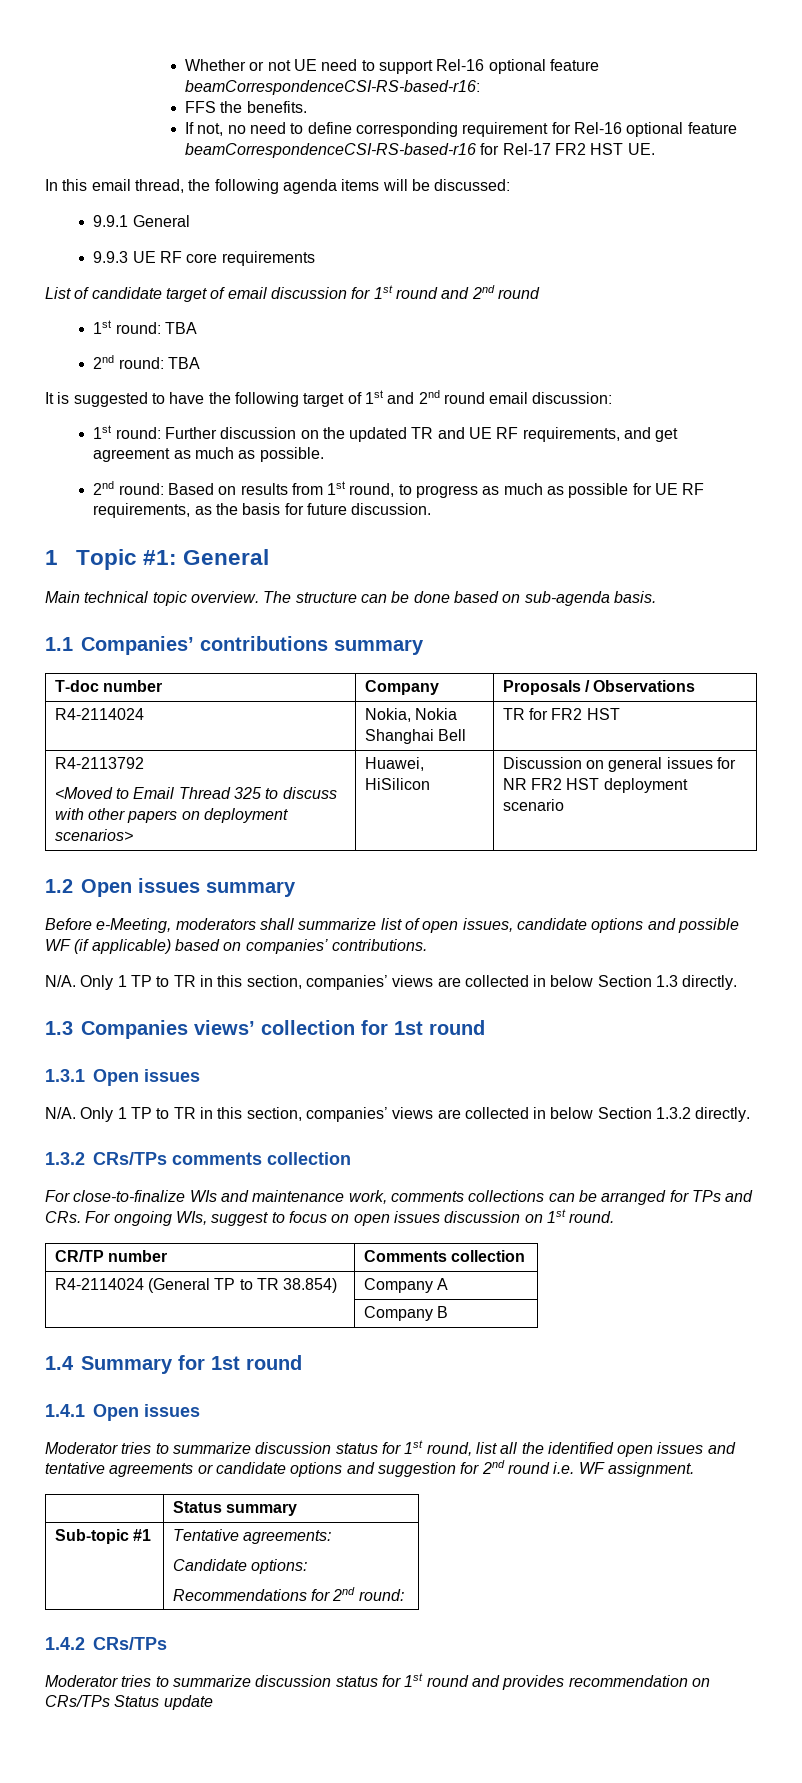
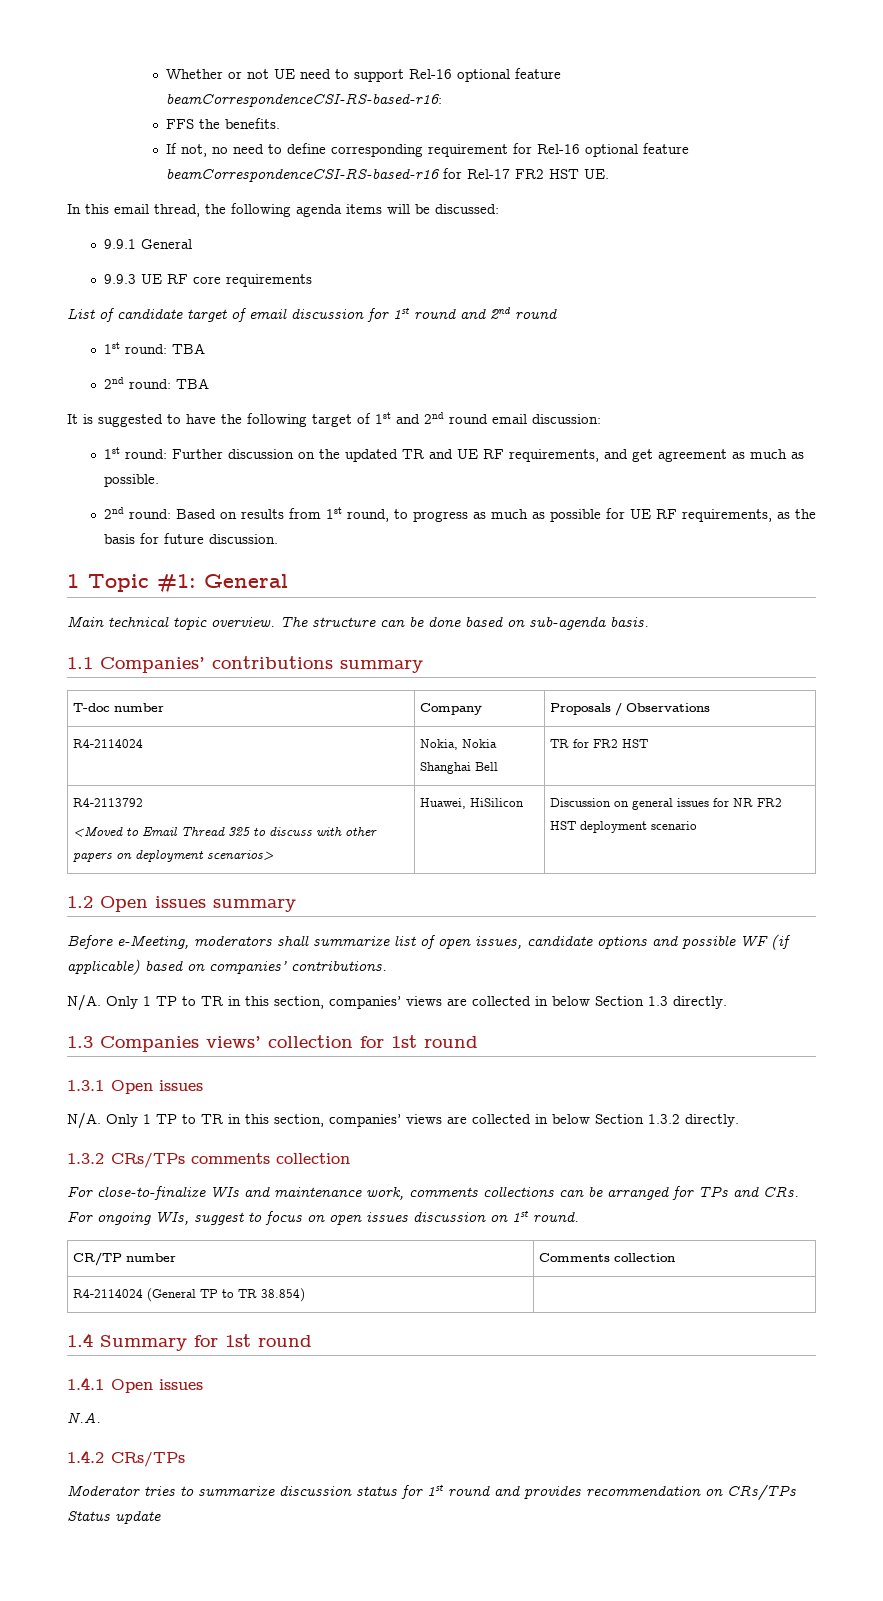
[363,1278,449,1293] [363,1306,449,1321] Company A // | Company B -> (306, 1295) none
[45,1440,736,1457] [45,1460,694,1477] [172,1501,298,1516] [54,1529,152,1544] [172,1529,332,1544] [172,1559,308,1574] [172,1587,404,1601] Moderator tries to summarize discussion status for 1st round, list all the identified open issues and tentative agreements or candidate options and suggestion for 2nd round i.e. WF assignment. // | Status summary // Sub-topic #1 | Tentative agreements: // Candidate options: // Recommendations for 2nd round: -> [67,1412,101,1423] N.A.

